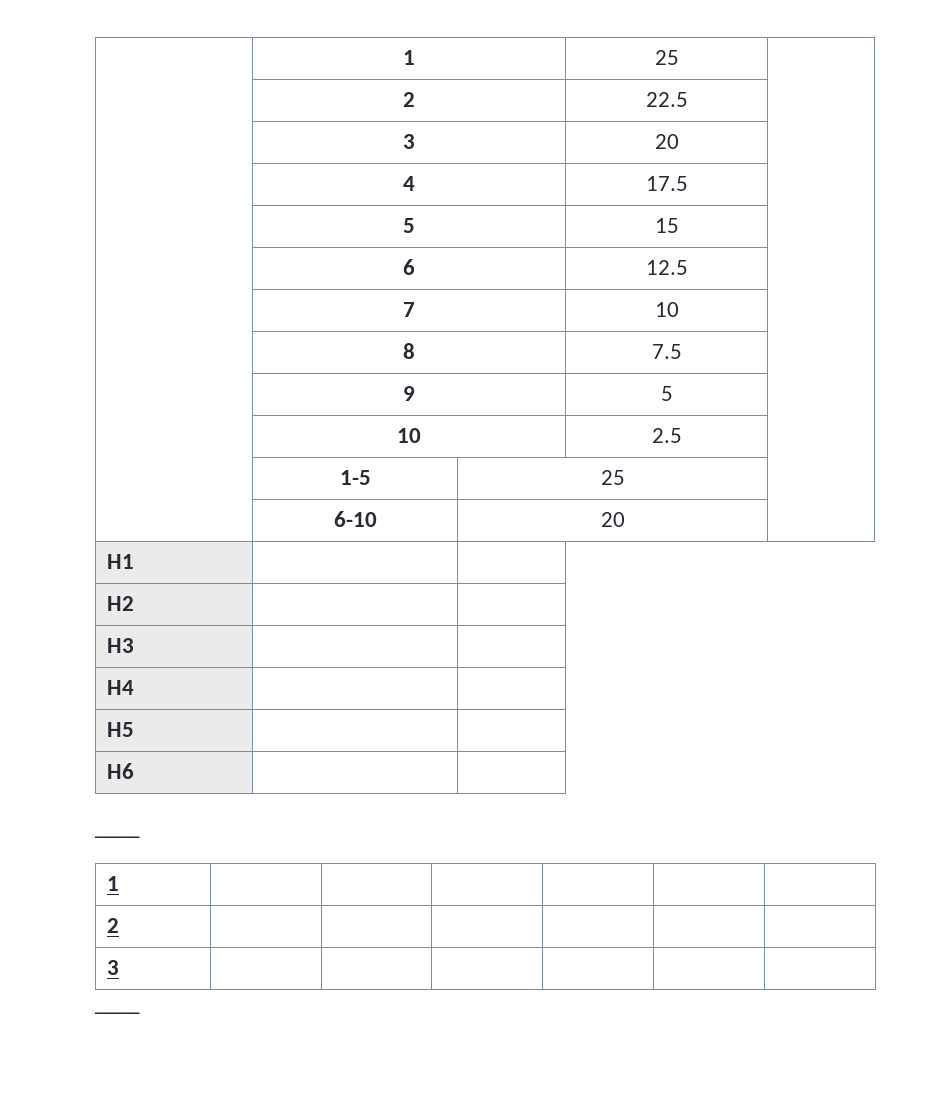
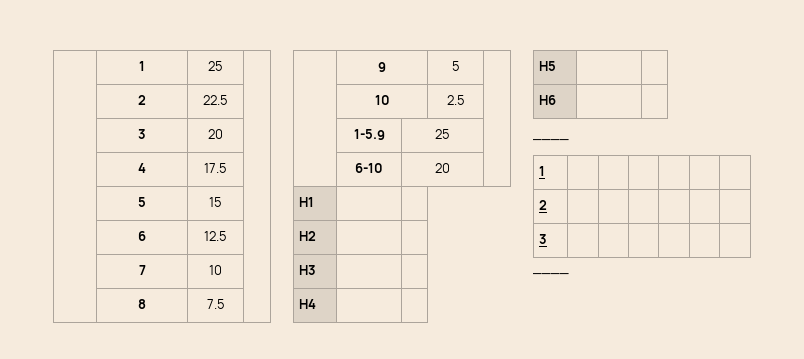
[339,470,371,485] 1-5 -> [353,129,385,140] 1-5.9

